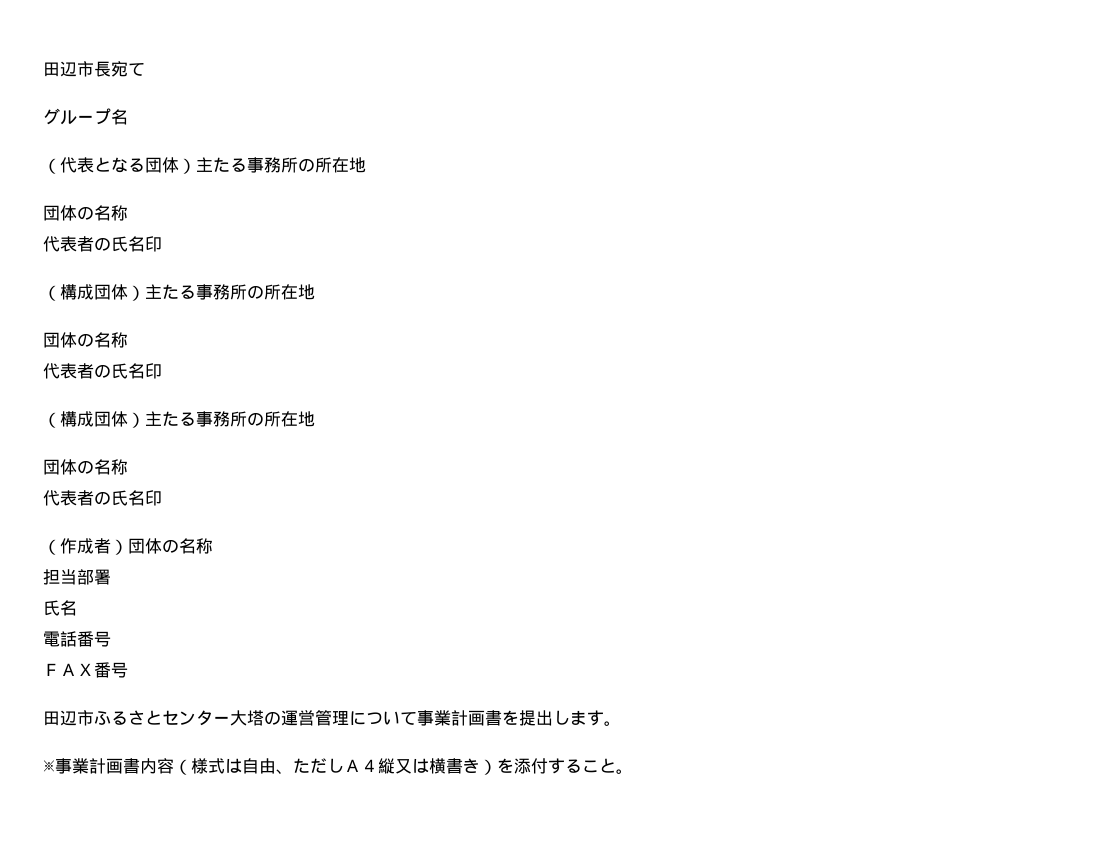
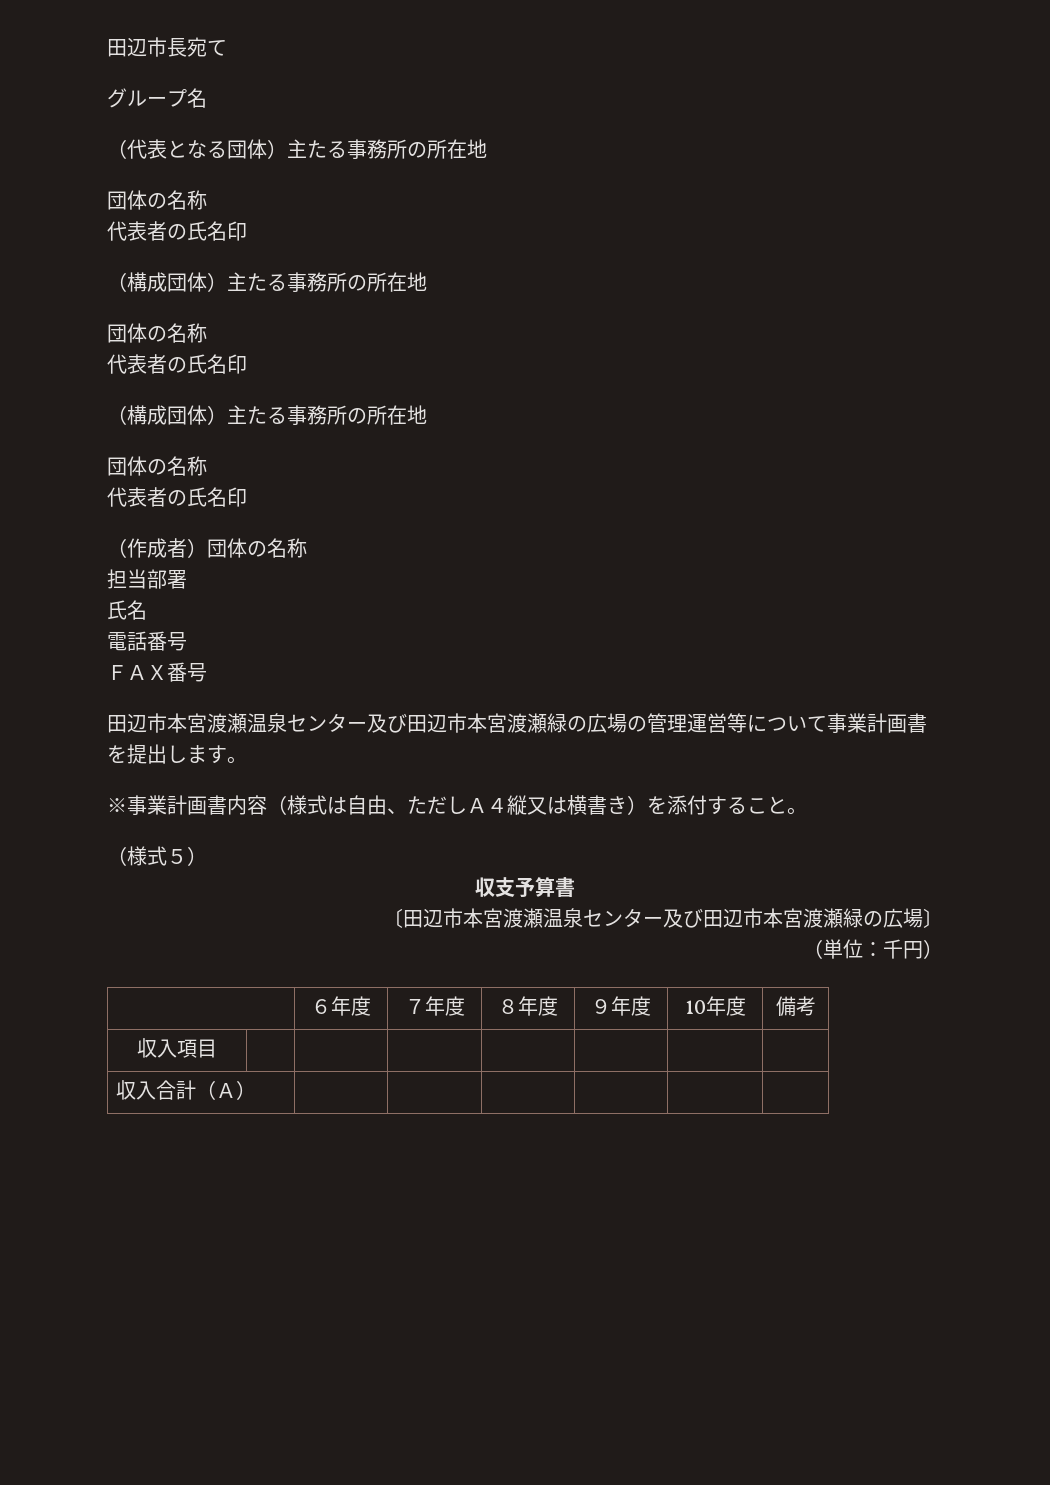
[94,710,349,726] ふるさとセンター大塔の運営管理 -> [167,713,747,733] 本宮渡瀬温泉センター及び田辺市本宮渡瀬緑の広場の管理運営等
(633, 771) none -> [107,846,207,866] [475,877,575,898] [383,908,943,928] [803,939,943,959] [311,996,371,1016] [404,996,465,1016] [498,996,558,1016] [591,996,651,1016] [684,996,746,1016] [775,996,816,1017] [137,1038,217,1058] [116,1080,257,1100] // （様式５） // 収支予算書 // 〔田辺市本宮渡瀬温泉センター及び田辺市本宮渡瀬緑の広場〕 // （単位：千円） // | ６年度 | ７年度 | ８年度 | ９年度 | 10年度 | 備考 // 収入項目 | | | | | | | // 収入合計（Ａ） | | | | | |

